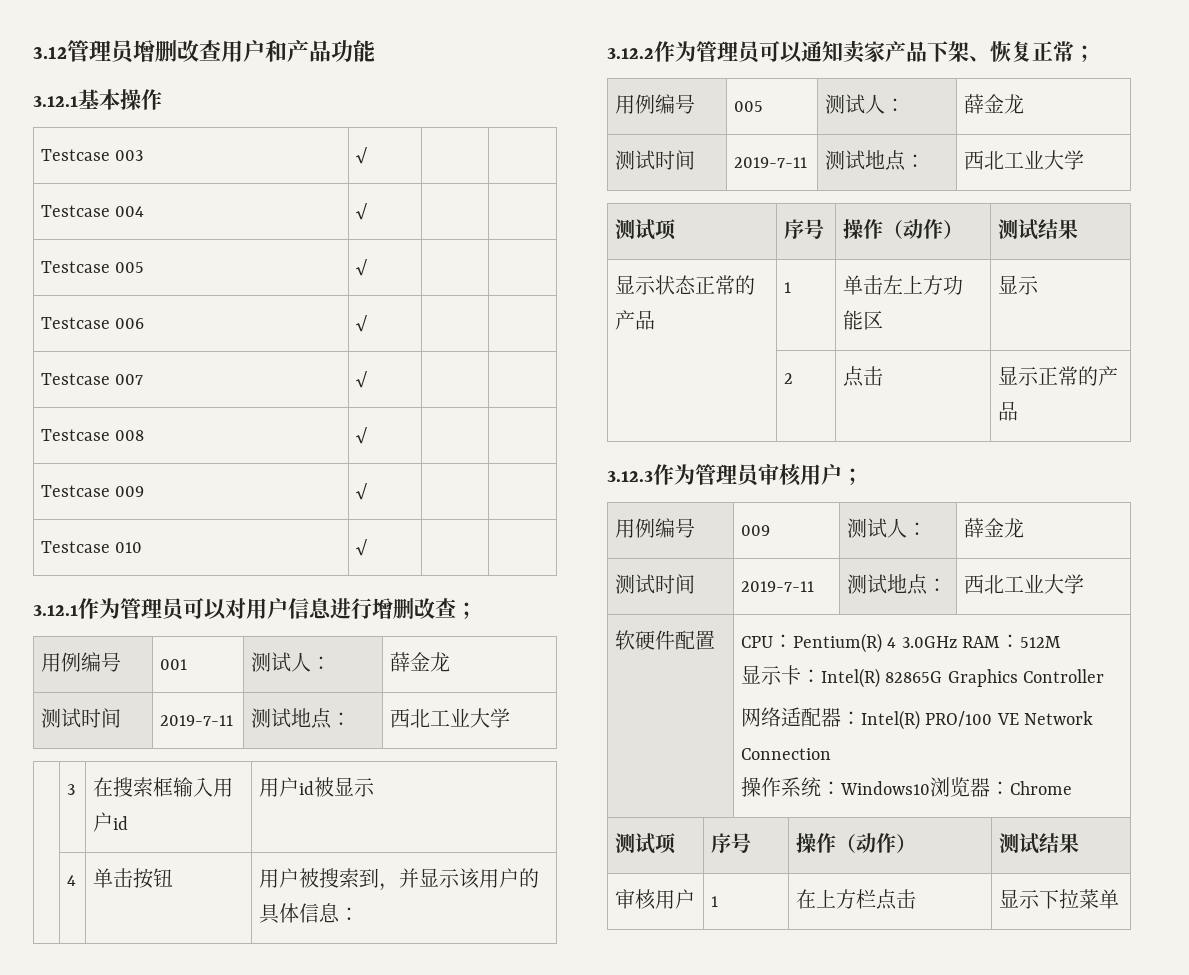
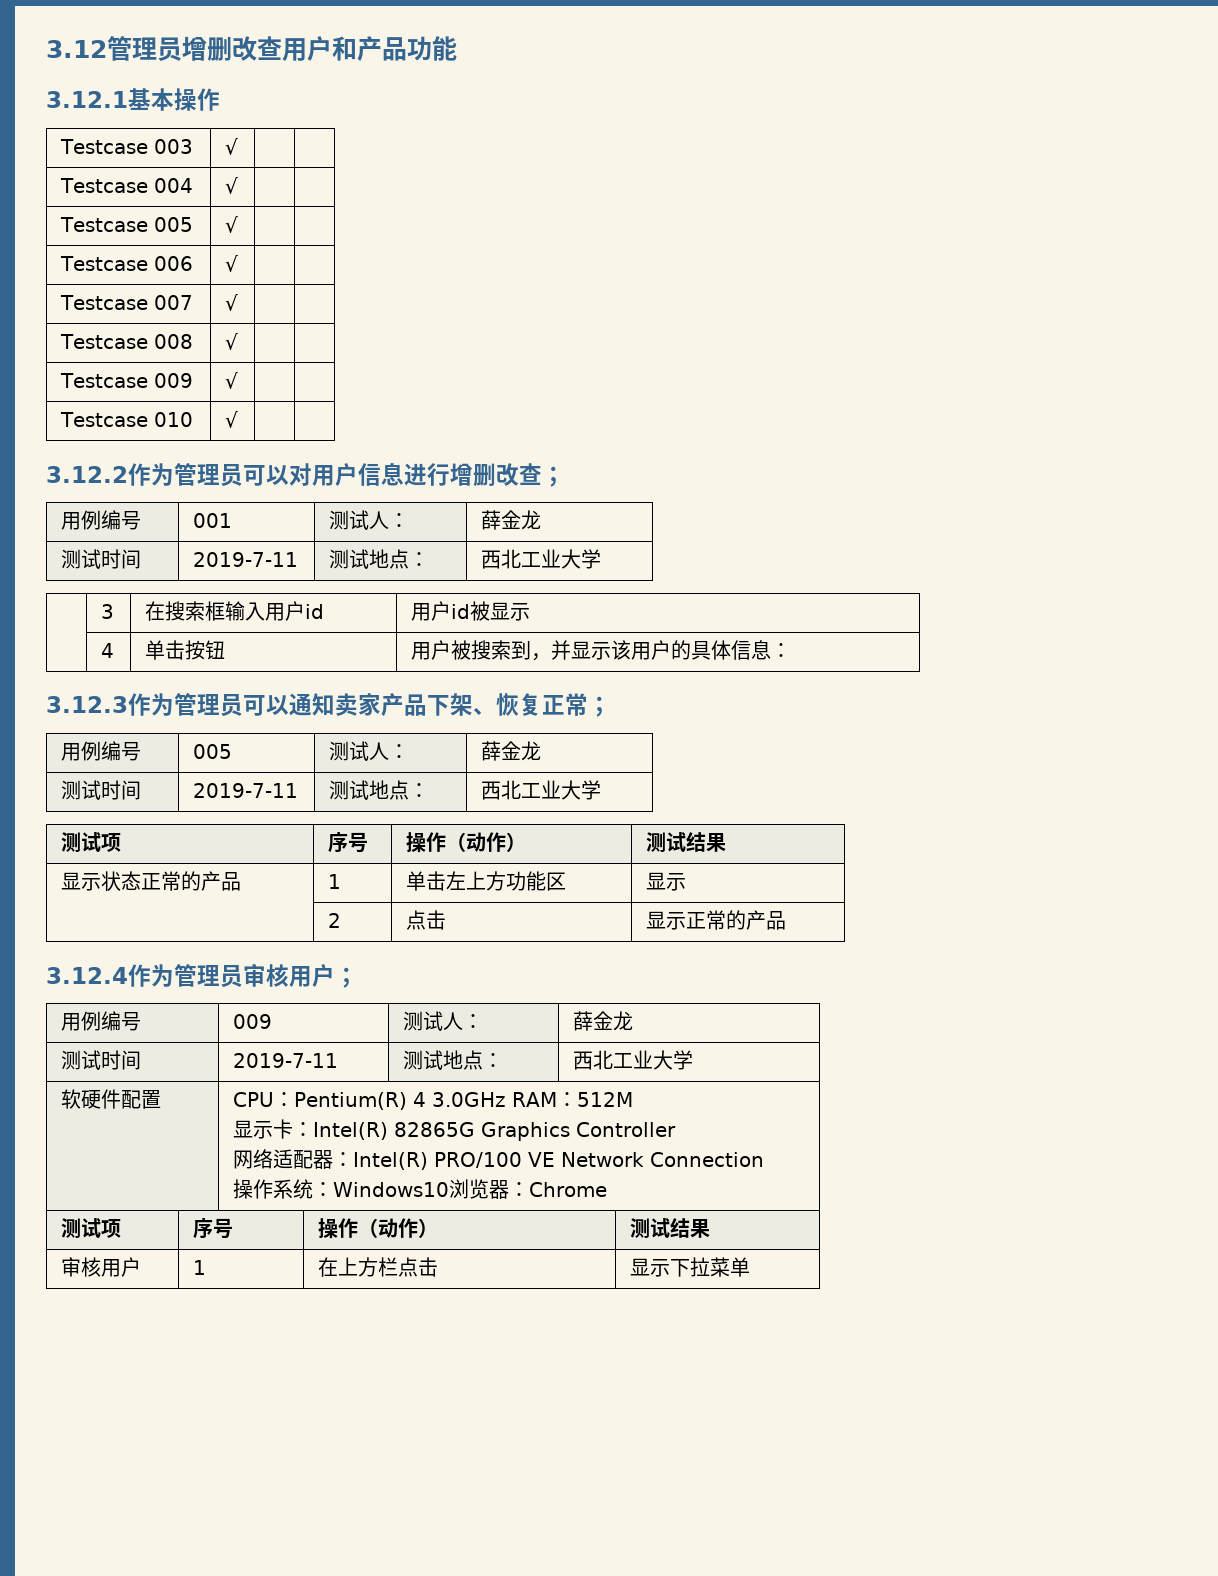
[33,605,78,616] 3.12.1 -> [46,466,128,483] 3.12.2
[607,48,654,59] 3.12.2 -> [46,696,128,713] 3.12.3
[607,471,653,482] 3.12.3 -> [46,967,128,984] 3.12.4

